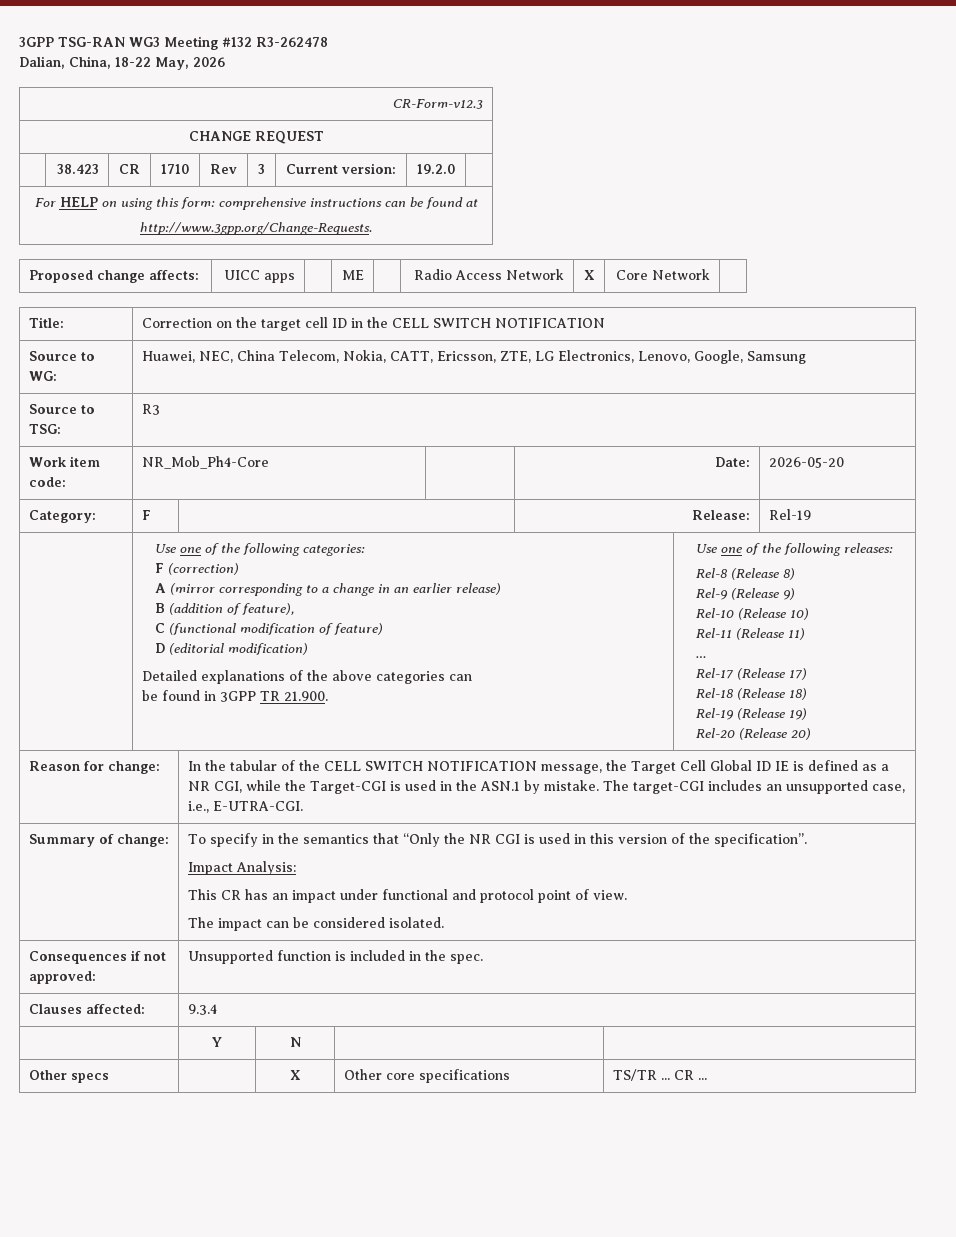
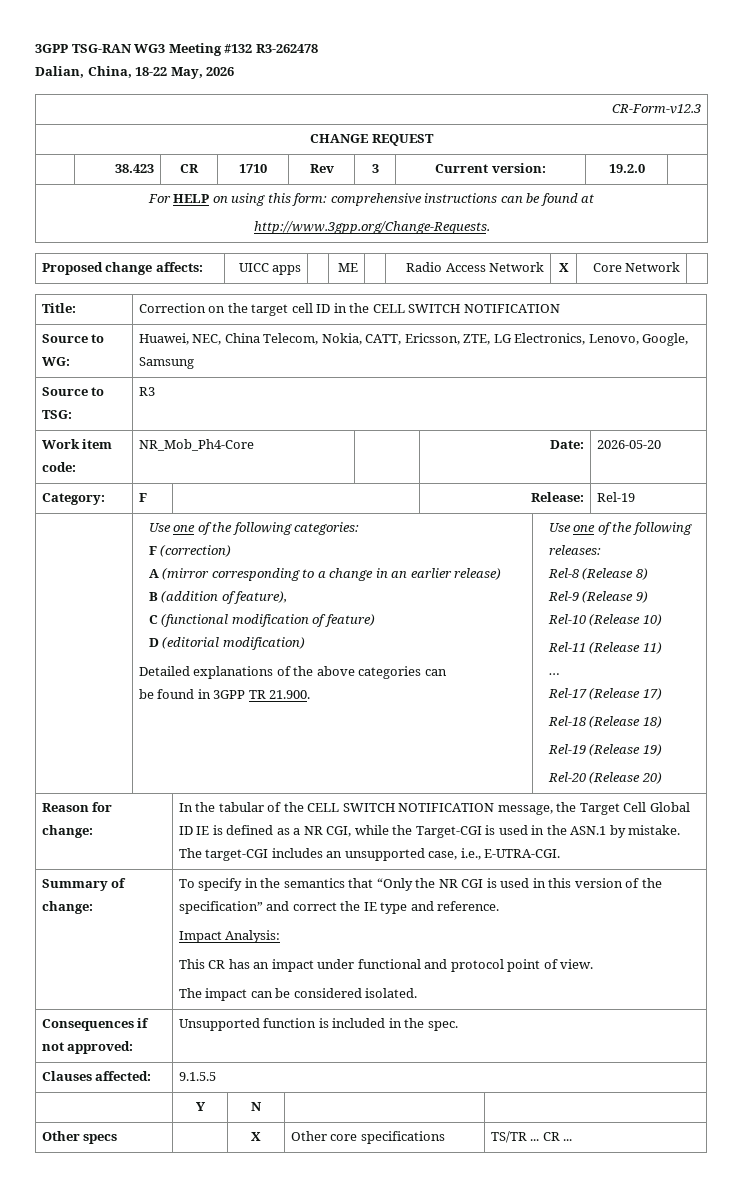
[713,833,807,847] specification”. -> [178,901,500,914] specification” and correct the IE type and reference.
[187,1004,217,1015] 9.3.4 -> [178,1072,216,1081] 9.1.5.5

